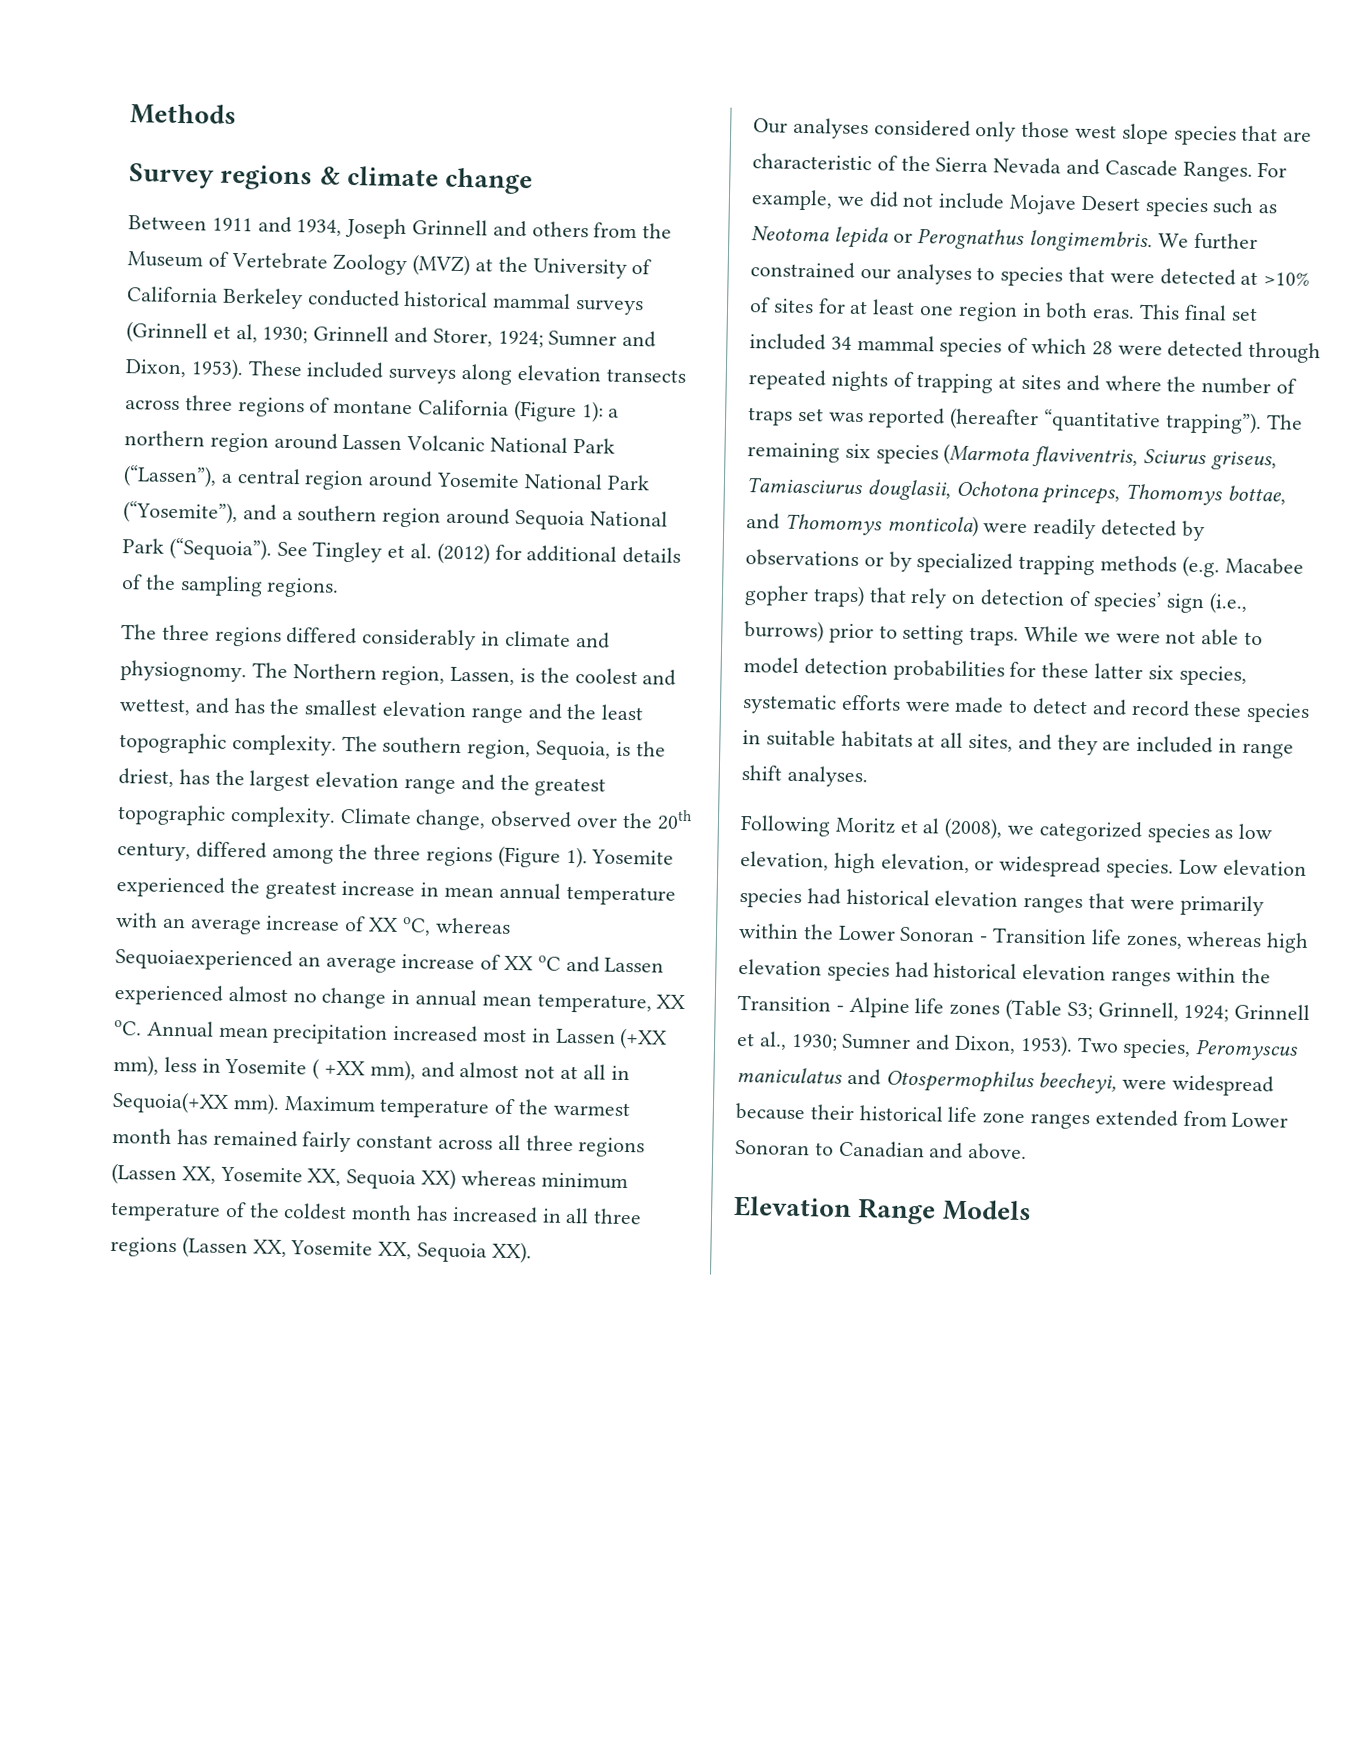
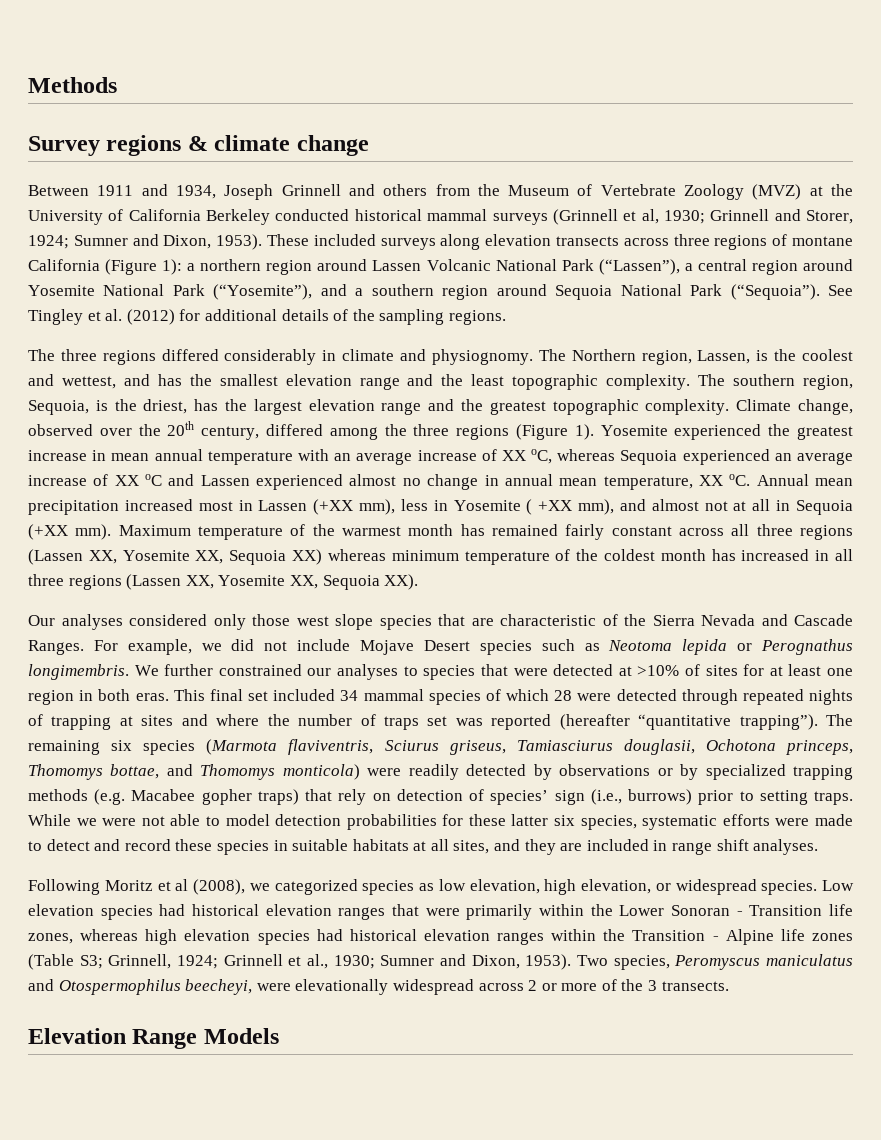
[115,947,293,972] Sequoiaexperienced -> [620,449,770,465] Sequoia experienced
[112,1090,229,1114] Sequoia(+XX -> [796,500,854,515] [28,524,68,540] Sequoia (+XX
[1172,1074,1275,1097] [735,1102,1289,1130] [735,1139,1028,1161] widespread because their historical life zone ranges extended from Lower Sonoran to Canadian and above. -> [295,979,729,995] elevationally widespread across 2 or more of the 3 transects.

